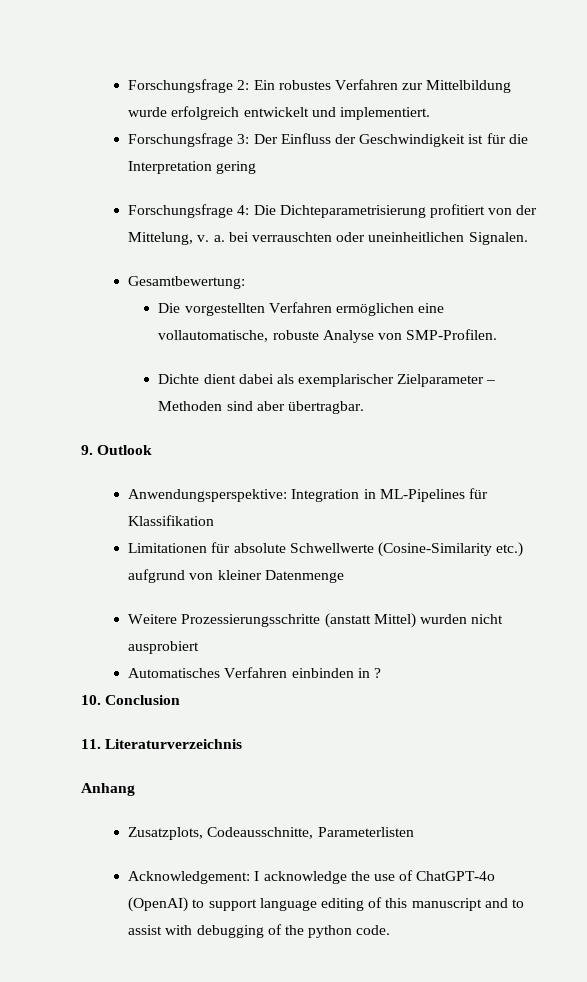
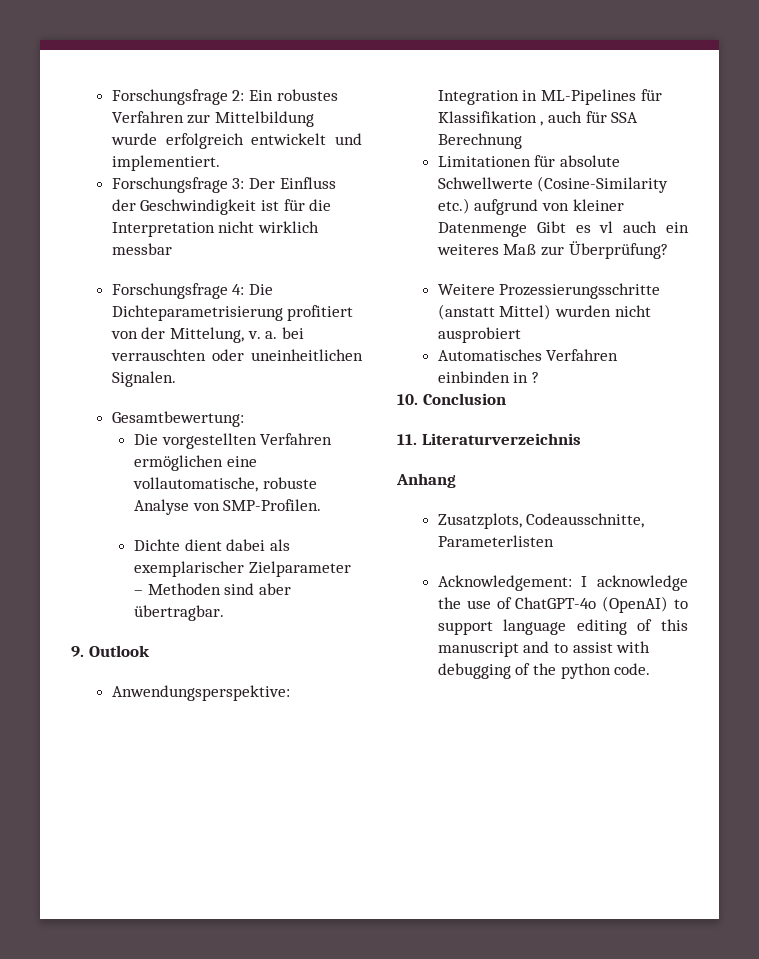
[216,161,257,174] gering -> [218,221,320,233] [111,243,172,255] nicht wirklich messbar
(215, 520) none -> [540,111,639,126] [437,133,522,149] , auch für SSA Berechnung
(344, 576) none -> [536,221,689,233] [436,241,668,259] Gibt es vl auch ein weiteres Maß zur Überprüfung?

